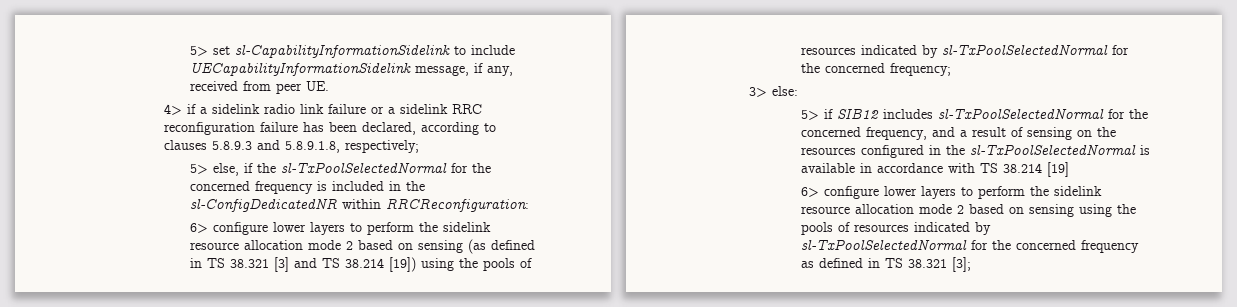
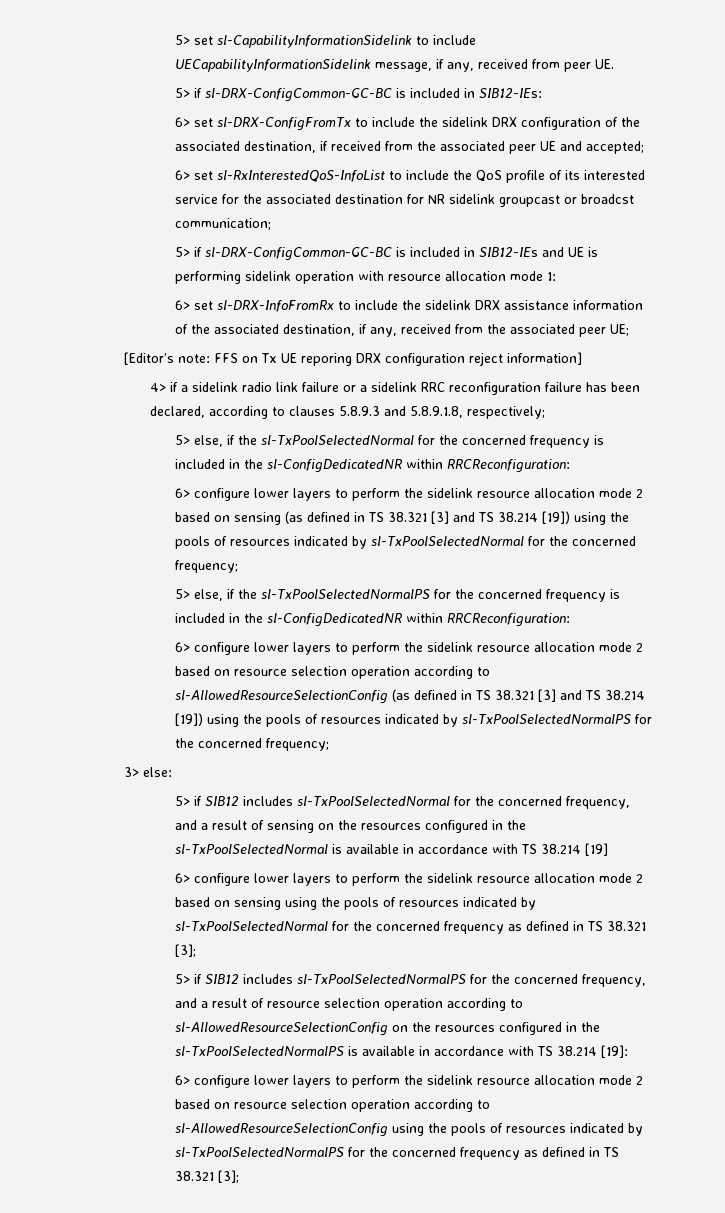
(330, 86) none -> [175,88,543,102] [175,117,641,131] [175,141,645,154] [175,170,646,183] [175,194,635,207] [175,218,272,230] [175,247,599,261] [175,271,557,284] [175,300,644,312] [175,324,630,337] [123,352,582,366] // 5> if sl-DRX-ConfigCommon-GC-BC is included in SIB12-IEs: // 6> set sl-DRX-ConfigFromTx to include the sidelink DRX configuration of the associated destination, if received from the associated peer UE and accepted; // 6> set sl-RxInterestedQoS-InfoList to include the QoS profile of its interested service for the associated destination for NR sidelink groupcast or broadcst communication; // 5> if sl-DRX-ConfigCommon-GC-BC is included in SIB12-IEs and UE is performing sidelink operation with resource allocation mode 1: // 6> set sl-DRX-InfoFromRx to include the sidelink DRX assistance information of the associated destination, if any, received from the associated peer UE; // [Editor’s note: FFS on Tx UE reporing DRX configuration reject information]
(952, 69) none -> [175,589,621,602] [175,613,571,627] [175,642,644,655] [175,666,491,679] [175,689,646,704] [175,713,653,727] [175,738,330,751] // 5> else, if the sl-TxPoolSelectedNormalPS for the concerned frequency is included in the sl-ConfigDedicatedNR within RRCReconfiguration: // 6> configure lower layers to perform the sidelink resource allocation mode 2 based on resource selection operation according to sl-AllowedResourceSelectionConfig (as defined in TS 38.321 [3] and TS 38.214 [19]) using the pools of resources indicated by sl-TxPoolSelectedNormalPS for the concerned frequency;
(972, 264) none -> [175,974,647,987] [175,998,524,1011] [175,1022,601,1036] [175,1045,629,1058] [175,1075,644,1088] [175,1099,491,1112] [175,1123,644,1137] [175,1147,620,1160] [175,1170,240,1183] // 5> if SIB12 includes sl-TxPoolSelectedNormalPS for the concerned frequency, and a result of resource selection operation according to sl-AllowedResourceSelectionConfig on the resources configured in the sl-TxPoolSelectedNormalPS is available in accordance with TS 38.214 [19]: // 6> configure lower layers to perform the sidelink resource allocation mode 2 based on resource selection operation according to sl-AllowedResourceSelectionConfig using the pools of resources indicated by sl-TxPoolSelectedNormalPS for the concerned frequency as defined in TS 38.321 [3];

